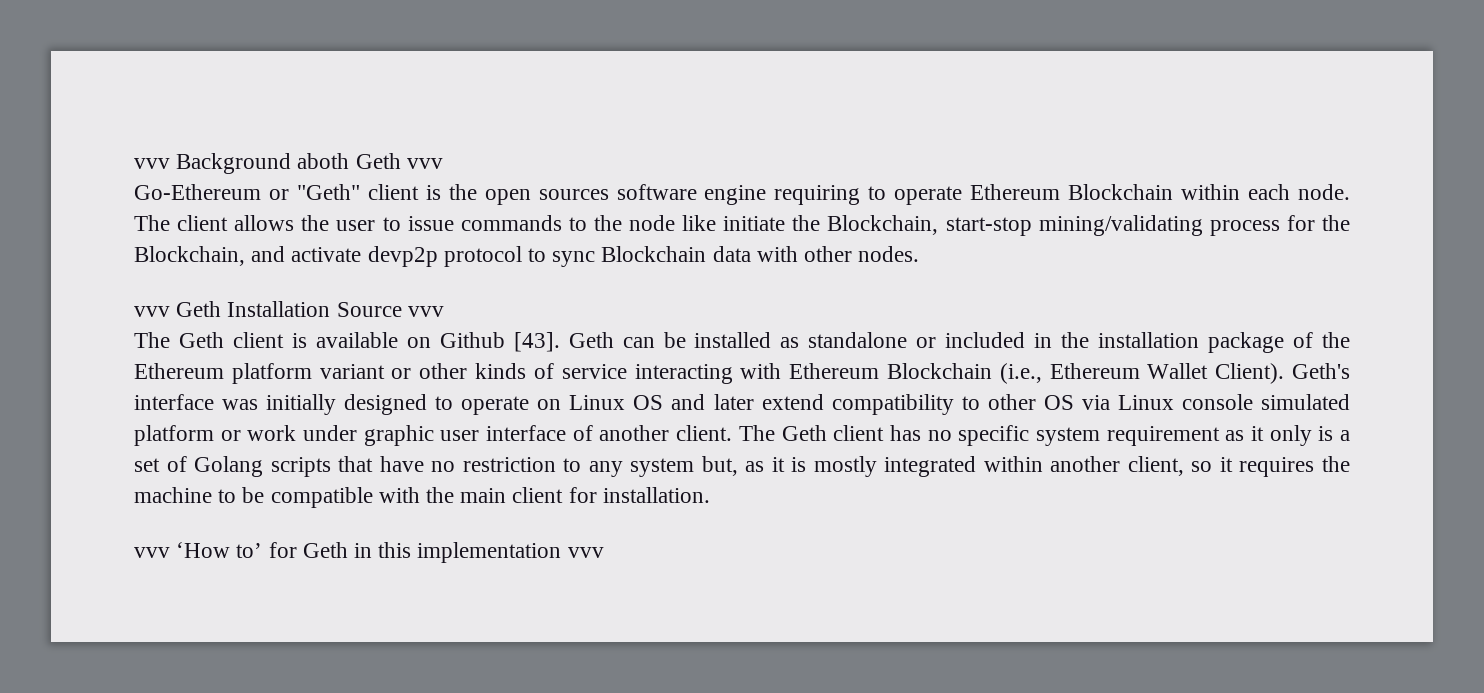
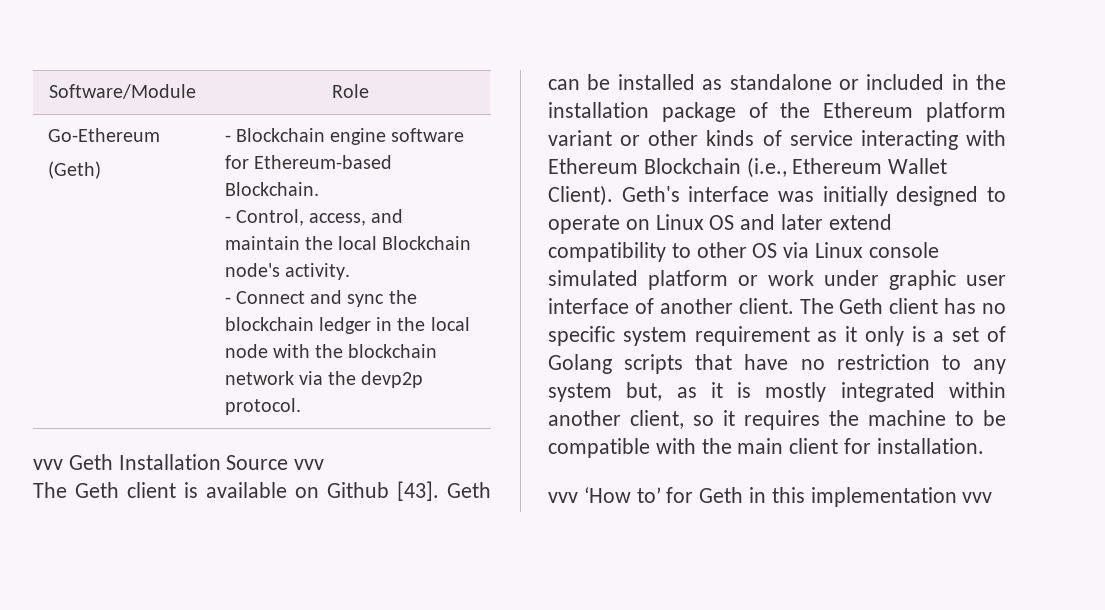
[134,153,443,174] [134,184,1350,205] [134,215,1350,236] [134,246,920,267] vvv Background aboth Geth vvv // Go-Ethereum or "Geth" client is the open sources software engine requiring to operate Ethereum Blockchain within each node. The client allows the user to issue commands to the node like initiate the Blockchain, start-stop mining/validating process for the Blockchain, and activate devp2p protocol to sync Blockchain data with other nodes. -> [48,84,196,99] [332,84,369,98] [47,128,160,142] [47,161,101,179] [224,128,465,145] [224,155,392,169] [224,182,319,196] [224,209,404,226] [224,236,472,250] [224,263,350,280] [224,290,417,307] [224,317,470,334] [224,344,438,358] [224,371,424,388] [224,398,301,415] Software/Module | Role // Go-Ethereum // (Geth) | - Blockchain engine software for Ethereum-based Blockchain. // - Control, access, and maintain the local Blockchain node's activity. // - Connect and sync the blockchain ledger in the local node with the blockchain network via the devp2p protocol.

